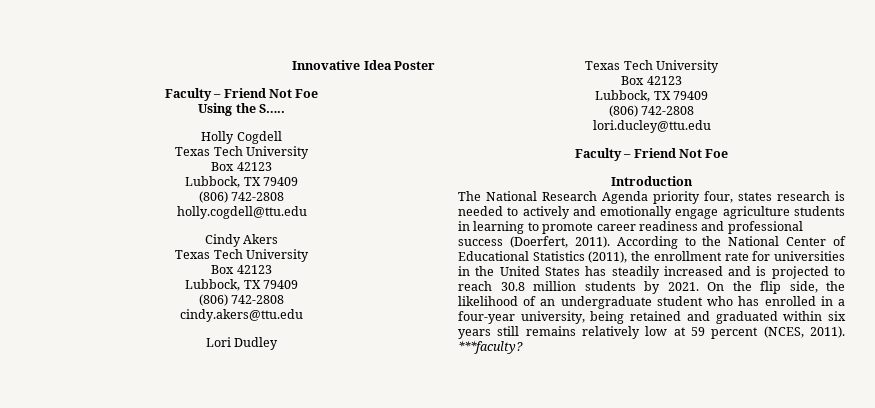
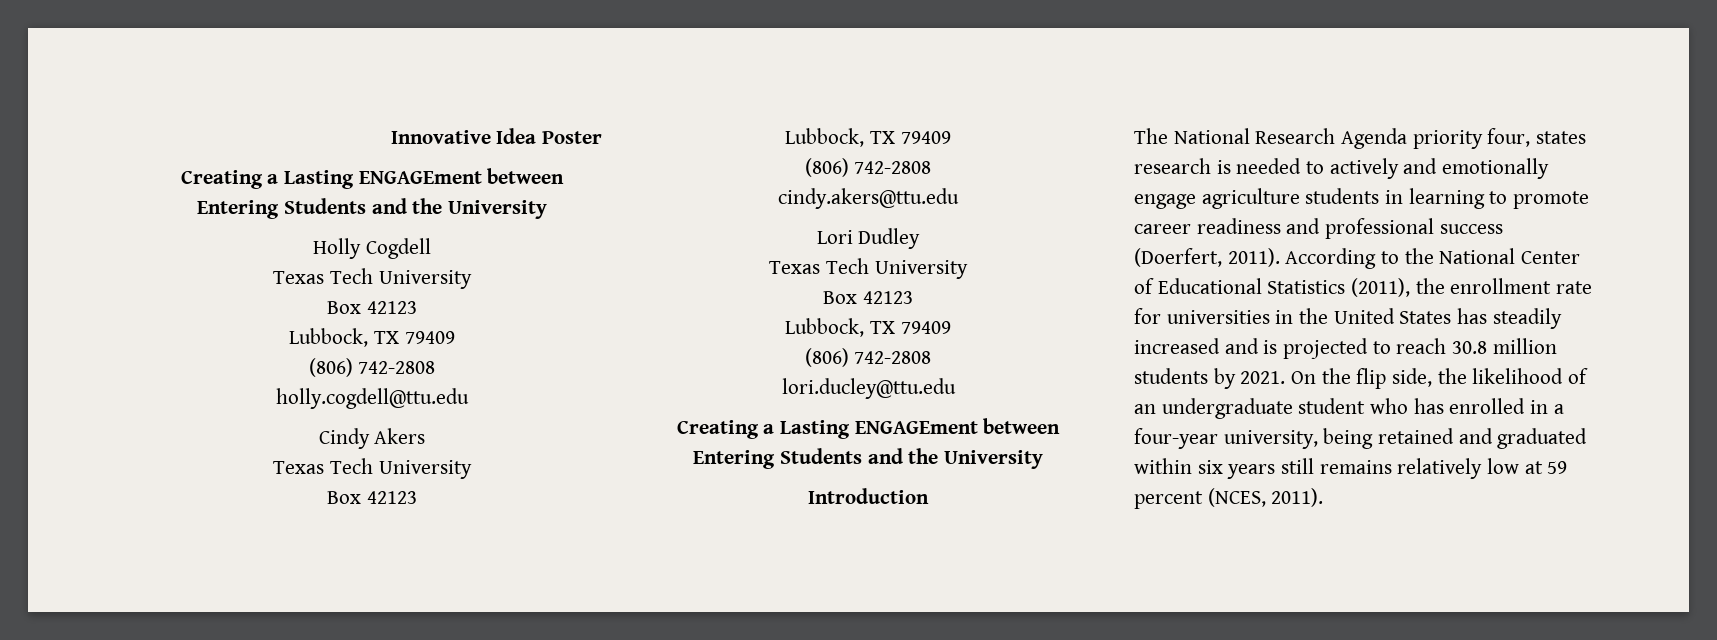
[164,88,319,101] [198,103,285,116] Faculty – Friend Not Foe // Using the S….. -> [180,168,565,189] [197,198,547,219] Creating a Lasting ENGAGEment between Entering Students and the University
[574,148,729,161] Faculty – Friend Not Foe -> [676,418,1061,439] [693,448,1043,469] Creating a Lasting ENGAGEment between Entering Students and the University
[458,341,523,354] ***faculty? -> (1324, 497) none

